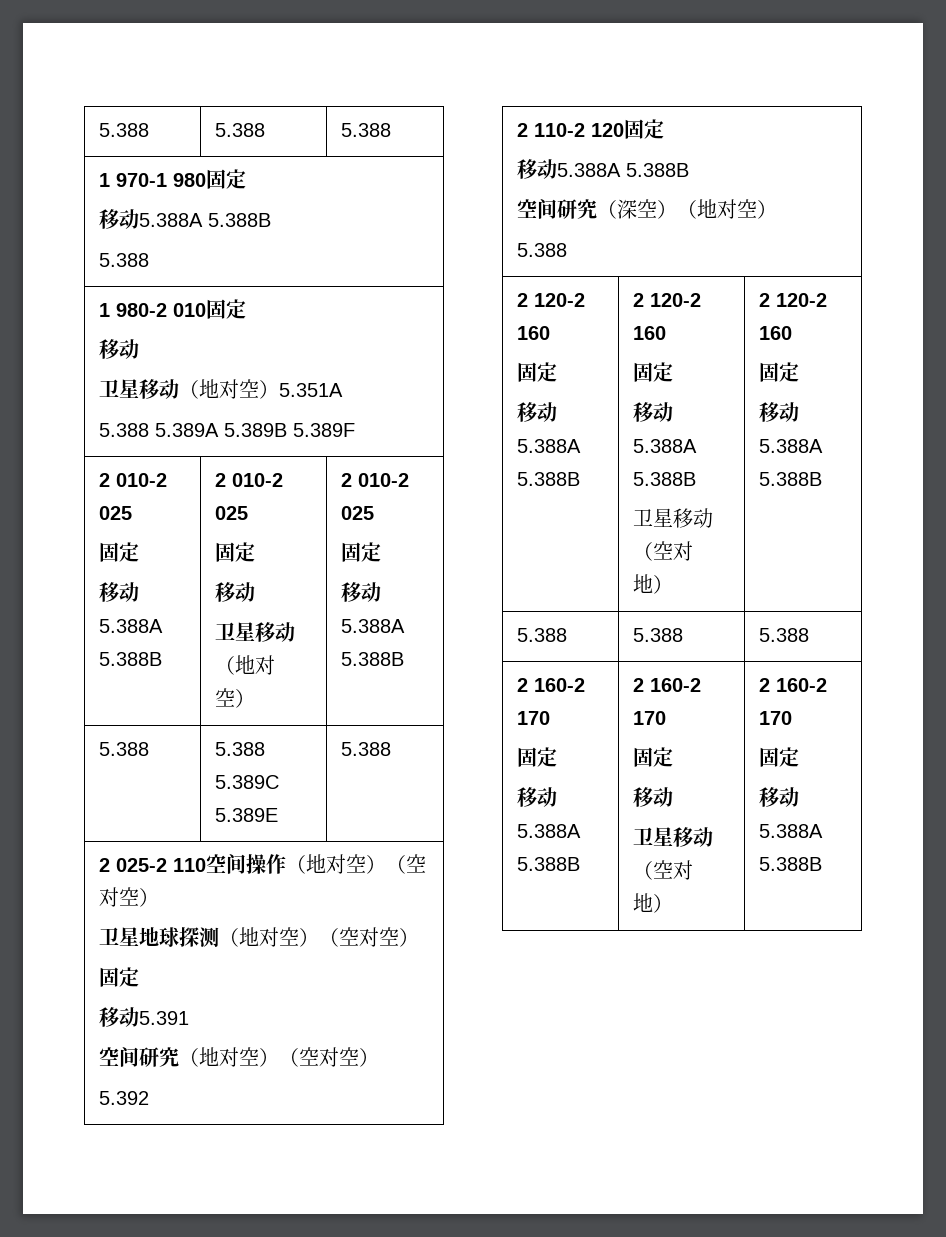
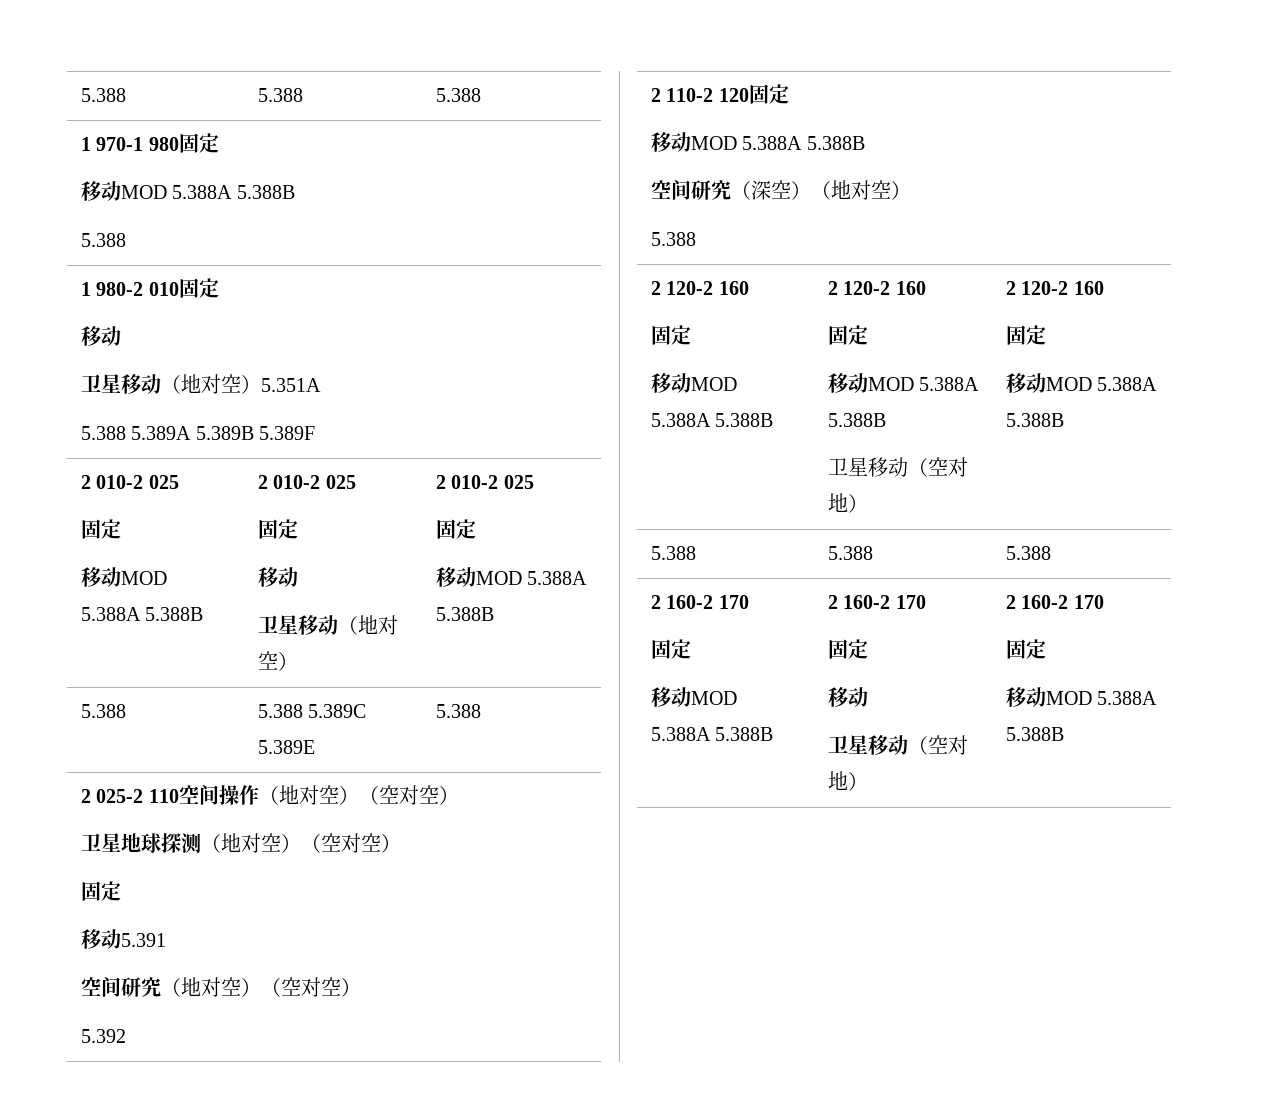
(140, 219) none -> [121,185,168,199] MOD
(140, 592) none -> [121,571,168,585] MOD
(382, 592) none -> [476,571,523,585] MOD
(558, 169) none -> [691,136,738,150] MOD
(558, 412) none -> [691,377,738,391] MOD
(674, 412) none -> [868,377,915,391] MOD
(800, 412) none -> [1046,377,1093,391] MOD
(558, 797) none -> [691,691,738,705] MOD
(800, 797) none -> [1046,691,1093,705] MOD

